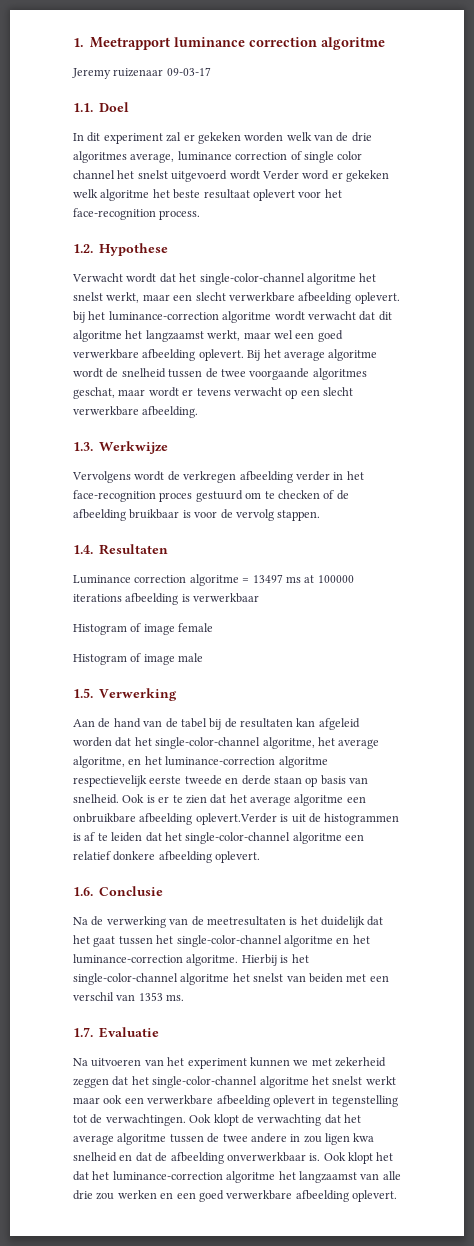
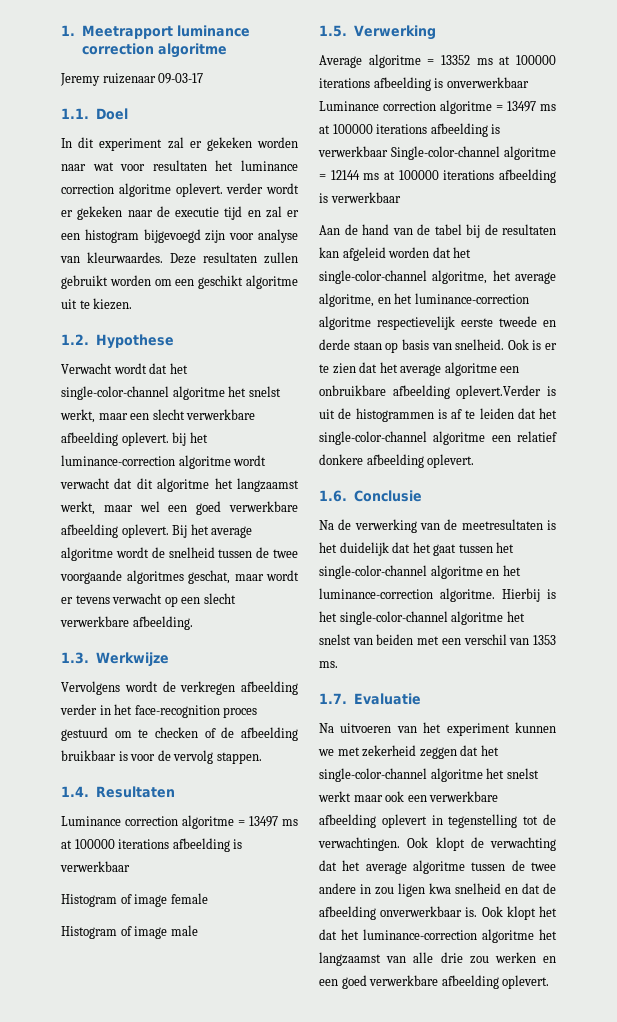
[286,132,372,142] [73,151,363,163] [73,170,389,182] [73,189,342,201] [73,208,201,220] welk van de drie algoritmes average, luminance correction of single color channel het snelst uitgevoerd wordt Verder word er gekeken welk algoritme het beste resultaat oplevert voor het face-recognition process. -> [61,160,298,171] [61,183,299,197] [61,206,299,220] [61,229,298,243] [60,252,298,264] [61,275,298,289] [61,298,133,310] naar wat voor resultaten het luminance correction algoritme oplevert. verder wordt er gekeken naar de executie tijd en zal er een histogram bijgevoegd zijn voor analyse van kleurwaardes. Deze resultaten zullen gebruikt worden om een geschikt algoritme uit te kiezen.
(178, 694) none -> [319,54,556,68] [319,77,529,91] [319,100,556,114] [319,123,501,137] [318,146,556,160] [319,169,556,183] [319,192,401,203] // Average algoritme = 13352 ms at 100000 iterations afbeelding is onverwerkbaar Luminance correction algoritme = 13497 ms at 100000 iterations afbeelding is verwerkbaar Single-color-channel algoritme = 12144 ms at 100000 iterations afbeelding is verwerkbaar

